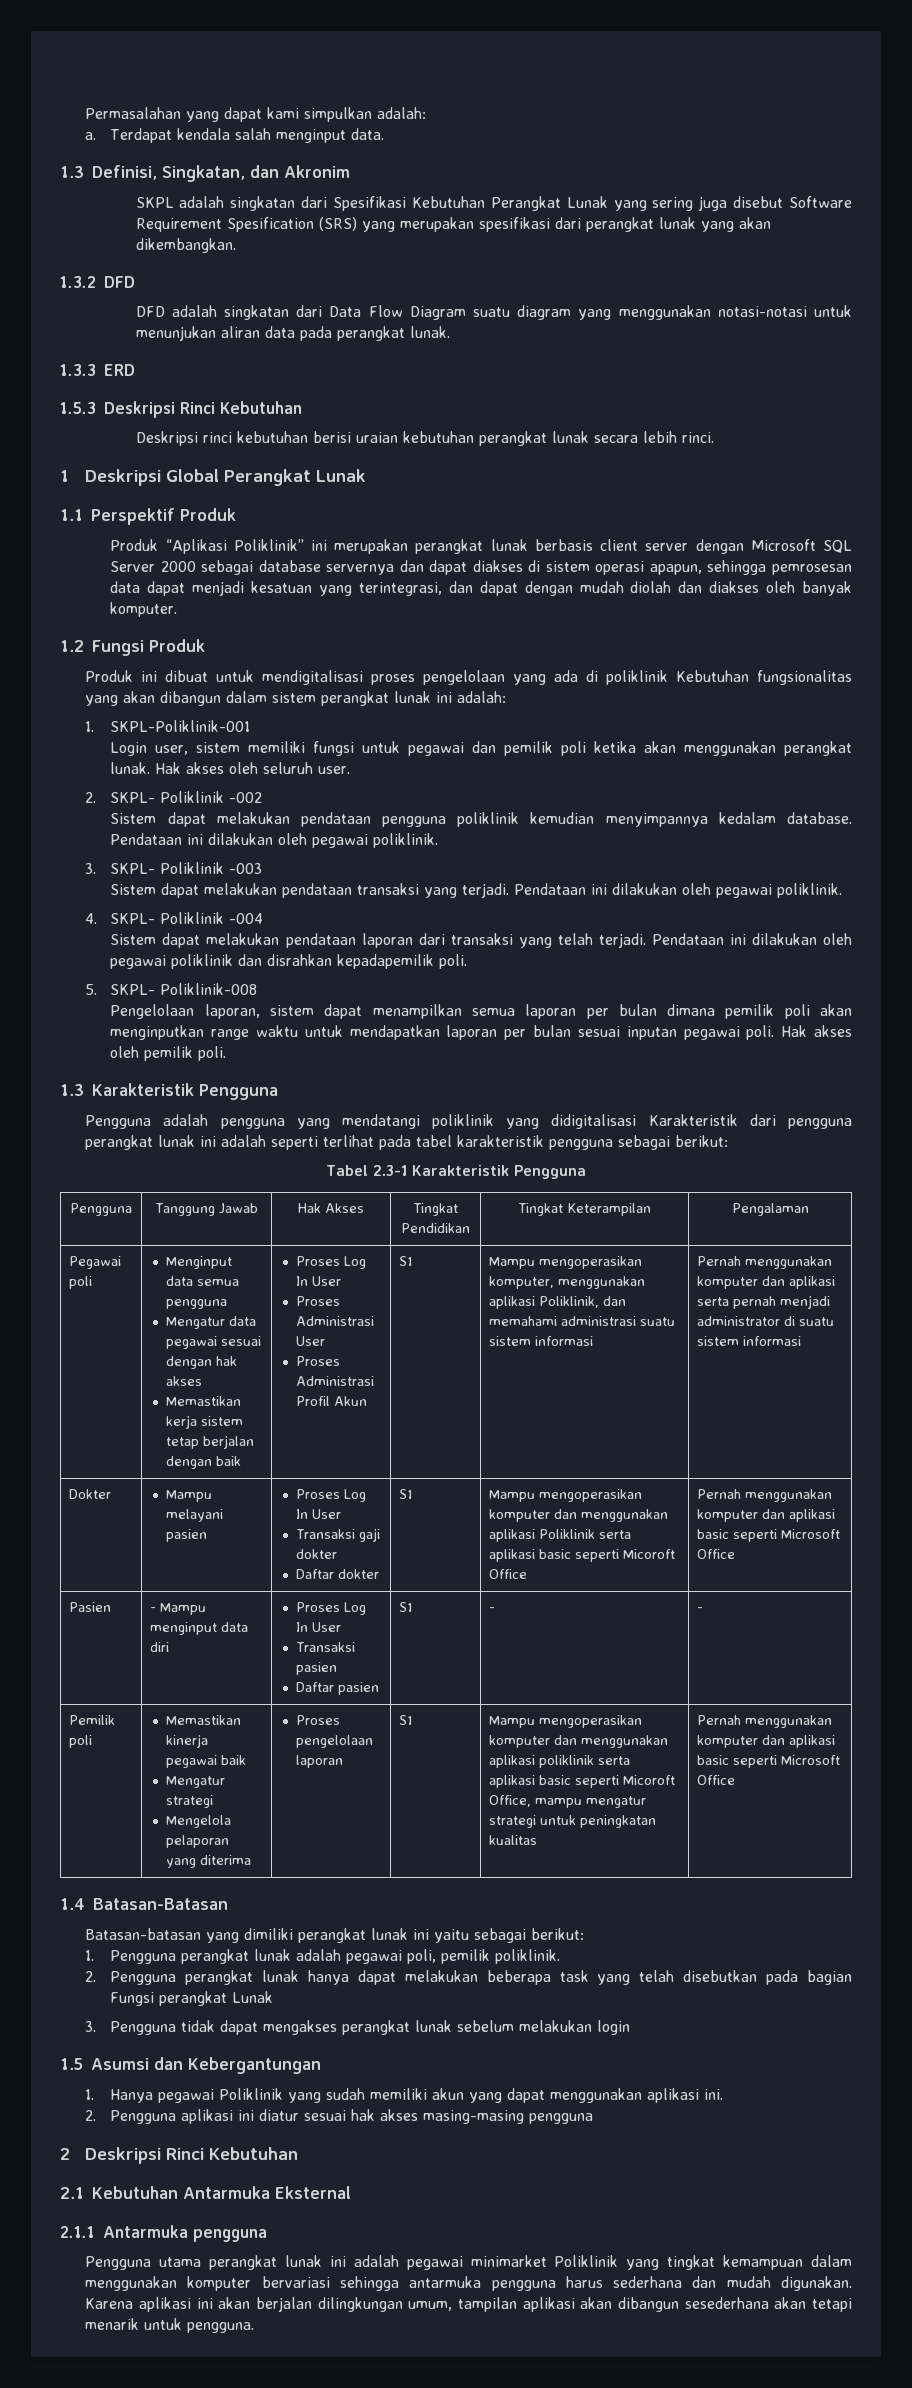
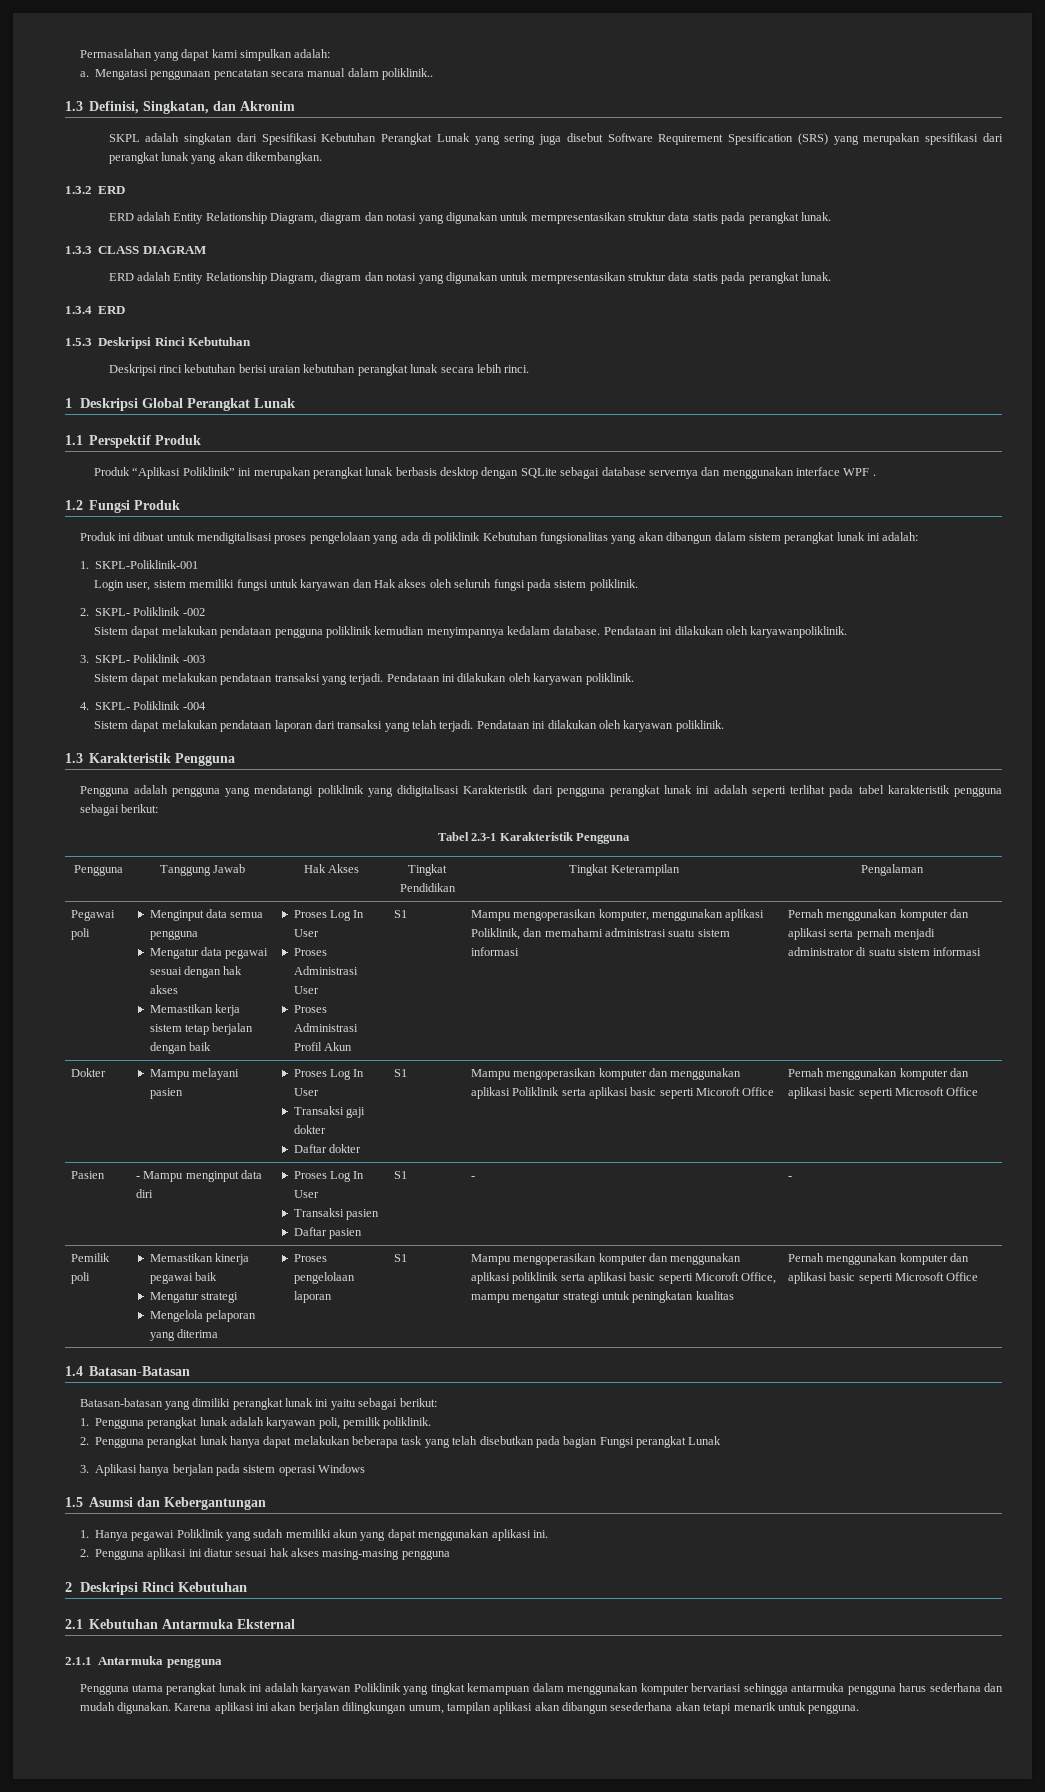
[110,128,385,143] Terdapat kendala salah menginput data. -> [94,68,434,80] Mengatasi penggunaan pencatatan secara manual dalam poliklinik..
[104,276,135,288] [135,305,852,320] [135,326,450,341] [60,364,96,376] DFD // DFD adalah singkatan dari Data Flow Diagram suatu diagram yang menggunakan notasi-notasi untuk menunjukan aliran data pada perangkat lunak. // 1.3.3 -> [98,186,126,194] [108,212,831,224] [65,246,206,254] [108,272,831,284] [65,306,92,314] ERD // ERD adalah Entity Relationship Diagram, diagram dan notasi yang digunakan untuk mempresentasikan struktur data statis pada perangkat lunak. // 1.3.3 CLASS DIAGRAM // ERD adalah Entity Relationship Diagram, diagram dan notasi yang digunakan untuk mempresentasikan struktur data statis pada perangkat lunak. // 1.3.4
[600,539,852,554] [110,560,853,575] [110,581,853,596] [110,602,178,617] client server dengan Microsoft SQL Server 2000 sebagai database servernya dan dapat diakses di sistem operasi apapun, sehingga pemrosesan data dapat menjadi kesatuan yang terintegrasi, dan dapat dengan mudah diolah dan diakses oleh banyak komputer. -> [440,467,876,479] desktop dengan SQLite sebagai database servernya dan menggunakan interface WPF .
[408,741,853,756] [110,762,351,774] pegawai dan pemilik poli ketika akan menggunakan perangkat lunak. Hak akses oleh seluruh user. -> [300,579,638,591] karyawan dan Hak akses oleh seluruh fungsi pada sistem poliklinik.
[312,833,439,848] pegawai poliklinik. -> [750,626,848,638] karyawanpoliklinik.
[716,884,773,898] pegawai -> [533,673,584,685] karyawan
[110,954,468,969] [85,983,258,995] [110,1004,853,1019] [110,1025,852,1040] [110,1046,227,1061] pegawai poliklinik dan disrahkan kepadapemilik poli. // 5. SKPL- Poliklinik-008 // Pengelolaan laporan, sistem dapat menampilkan semua laporan per bulan dimana pemilik poli akan menginputkan range waktu untuk mendapatkan laporan per bulan sesuai inputan pegawai poli. Hak akses oleh pemilik poli. -> [623,720,724,732] karyawan poliklinik.
[346,1950,403,1964] pegawai -> [266,1417,317,1429] karyawan
[110,2020,631,2035] Pengguna tidak dapat mengakses perangkat lunak sebelum melakukan login -> [94,1464,366,1476] Aplikasi hanya berjalan pada sistem operasi Windows
[406,2255,547,2270] pegawai minimarket -> [301,1683,352,1695] karyawan

